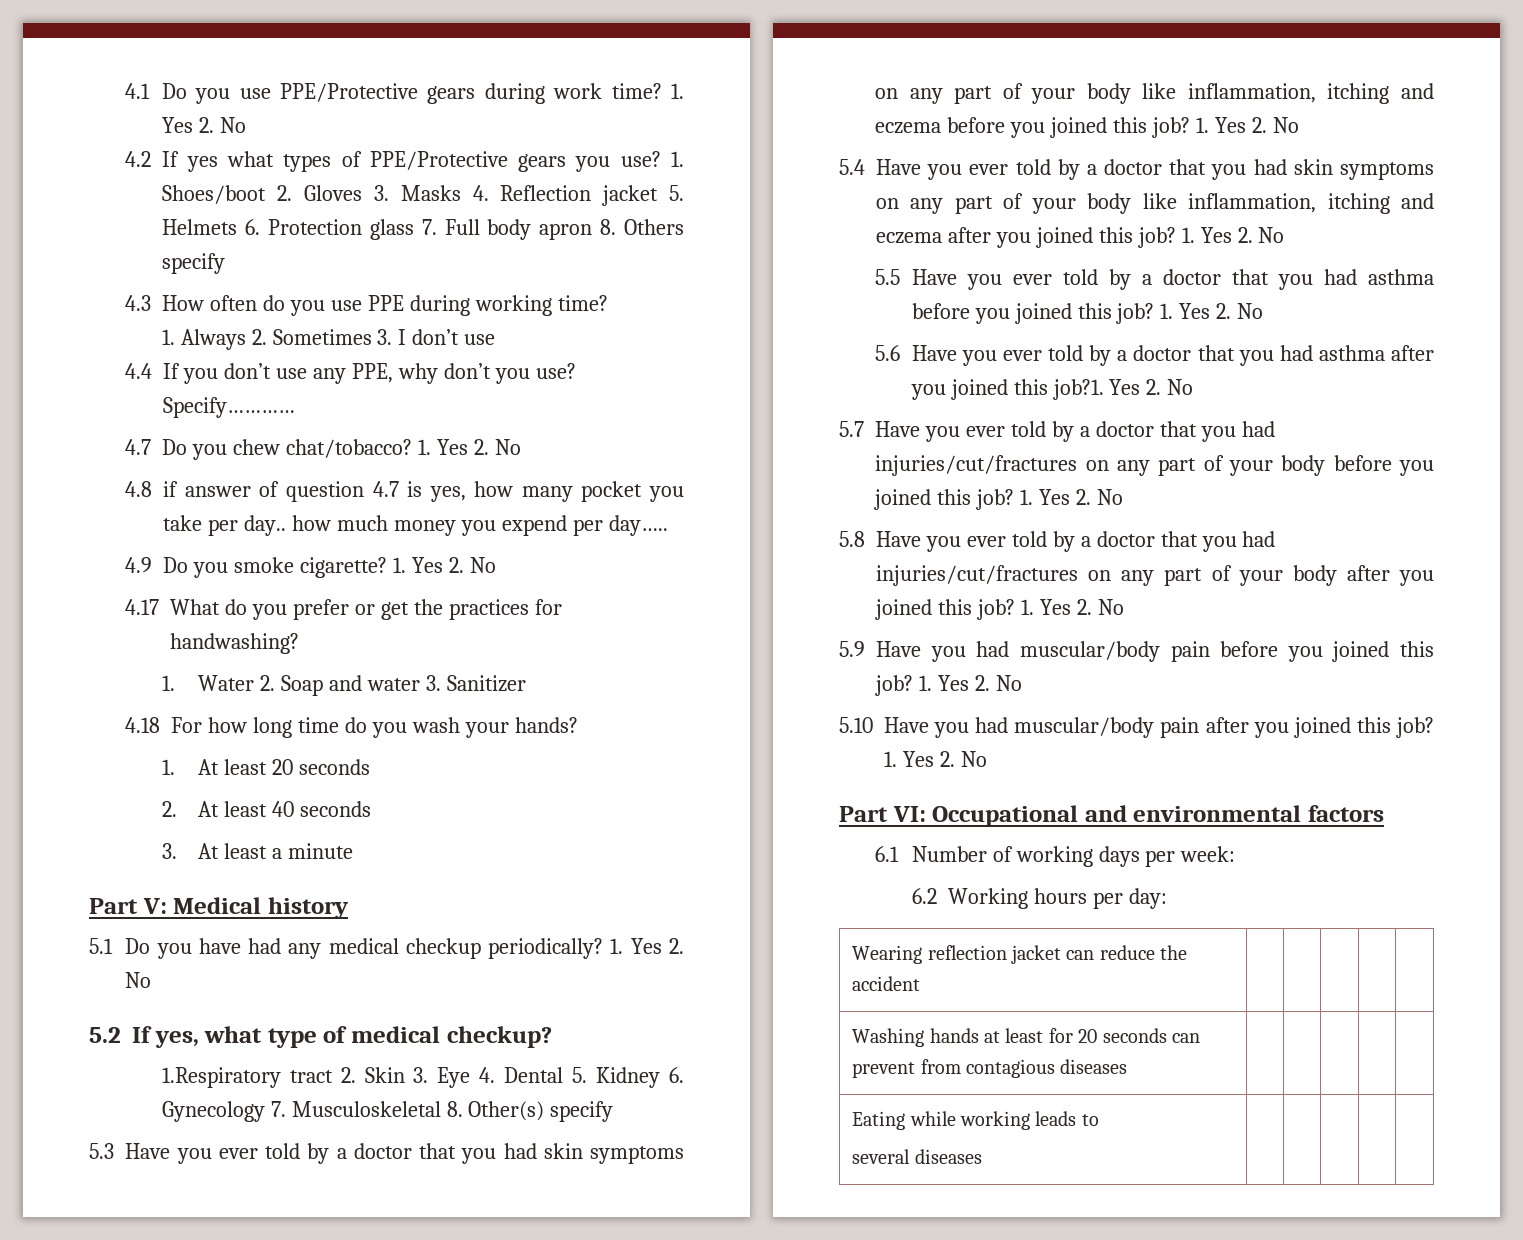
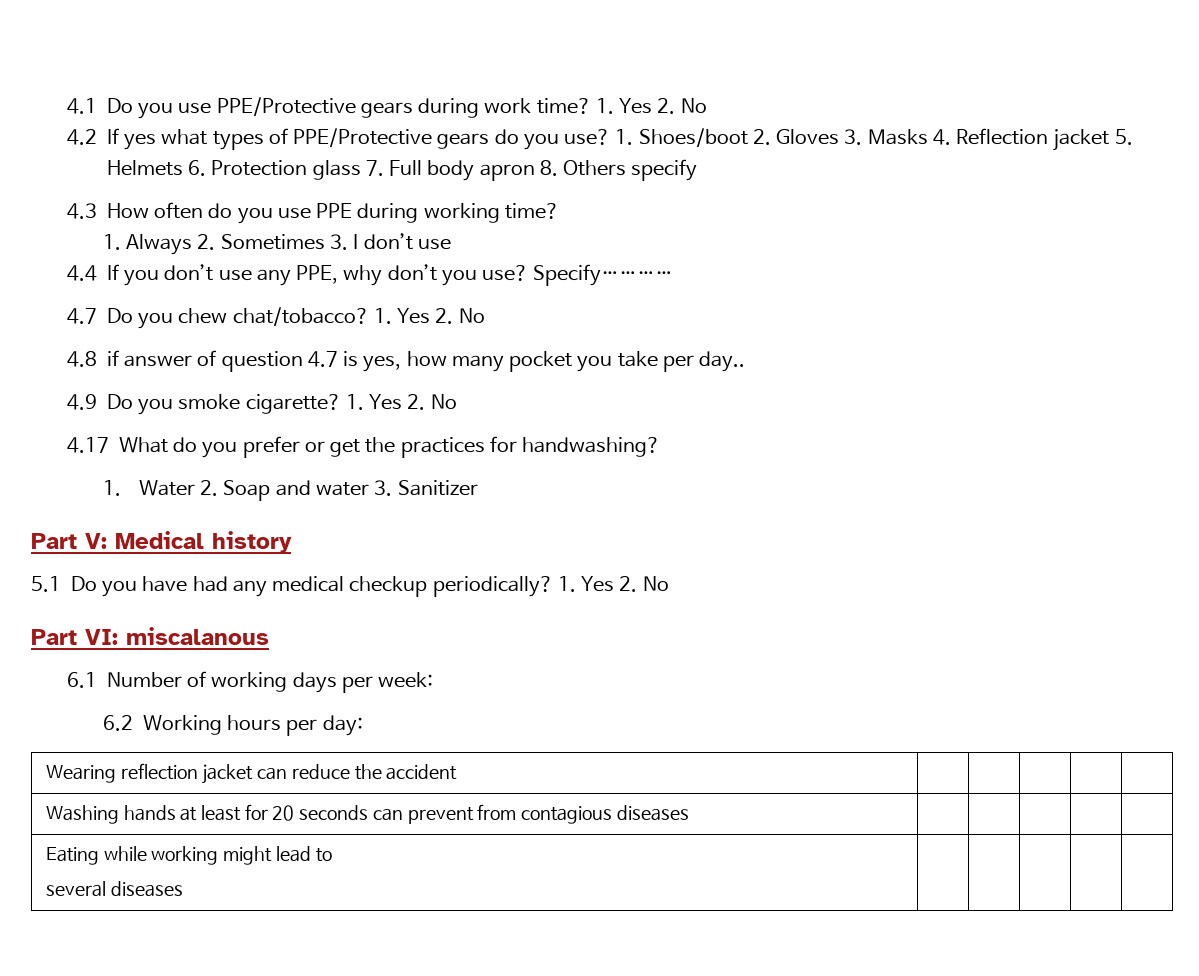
(567, 163) none -> [494,129,519,144] do
[292,515,668,536] how much money you expend per day….. -> (746, 361) none
[125,717,578,738] [161,759,370,775] [161,801,371,817] [161,843,353,859] // 4.18 For how long time do you wash your hands? // 1. At least 20 seconds // 2. At least 40 seconds // 3. At least a minute -> (478, 488) none
[89,1026,552,1048] [161,1067,685,1088] [161,1101,614,1122] [89,1143,685,1164] [875,83,1434,104] [875,117,1299,138] [839,159,1434,180] [876,193,1434,214] [876,227,1285,248] [875,269,1434,290] [911,303,1264,324] [875,345,1434,366] [910,379,1194,400] [839,421,1275,442] [875,455,1435,476] [874,489,1124,510] [839,531,1276,552] [876,565,1434,586] [875,599,1124,620] [839,641,1434,662] [875,675,1022,696] [839,717,1434,738] [884,751,987,767] [839,805,1385,827] 5.2 If yes, what type of medical checkup? // 1.Respiratory tract 2. Skin 3. Eye 4. Dental 5. Kidney 6. Gynecology 7. Musculoskeletal 8. Other(s) specify // 5.3 Have you ever told by a doctor that you had skin symptoms on any part of your body like inflammation, itching and eczema before you joined this job? 1. Yes 2. No // 5.4 Have you ever told by a doctor that you had skin symptoms on any part of your body like inflammation, itching and eczema after you joined this job? 1. Yes 2. No // 5.5 Have you ever told by a doctor that you had asthma before you joined this job? 1. Yes 2. No // 5.6 Have you ever told by a doctor that you had asthma after you joined this job?1. Yes 2. No // 5.7 Have you ever told by a doctor that you had injuries/cut/fractures on any part of your body before you joined this job? 1. Yes 2. No // 5.8 Have you ever told by a doctor that you had injuries/cut/fractures on any part of your body after you joined this job? 1. Yes 2. No // 5.9 Have you had muscular/body pain before you joined this job? 1. Yes 2. No // 5.10 Have you had muscular/body pain after you joined this job? 1. Yes 2. No // Part VI: Occupational and environmental factors -> [31,627,269,645] Part VI: miscalanous
[1035,1111,1077,1126] leads -> [223,846,311,865] might lead

